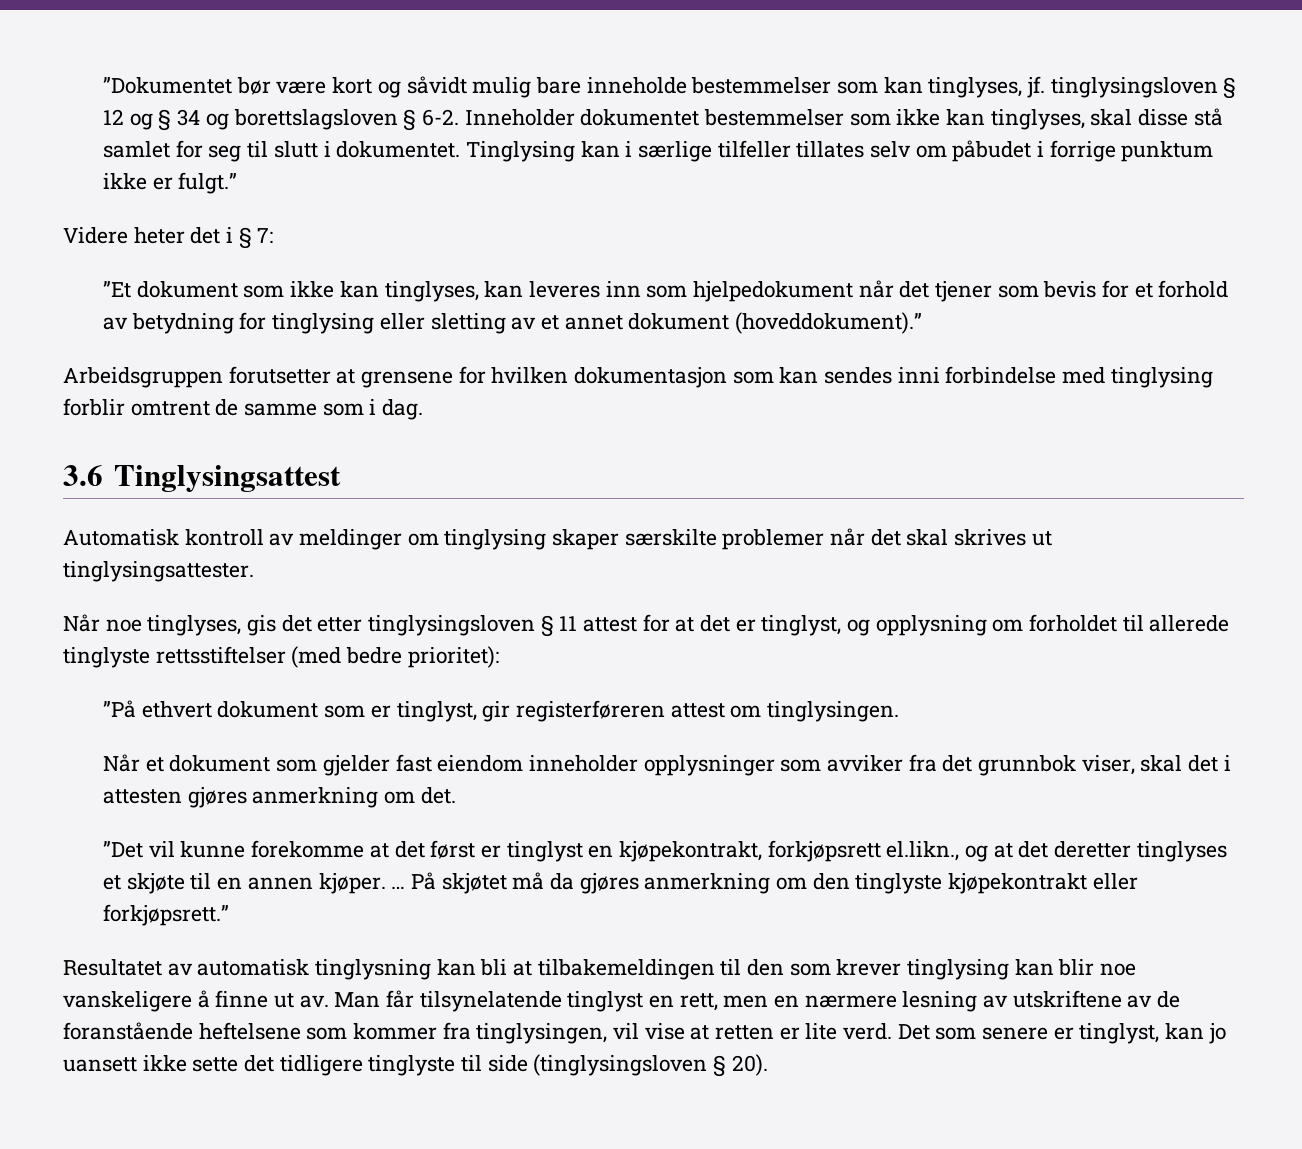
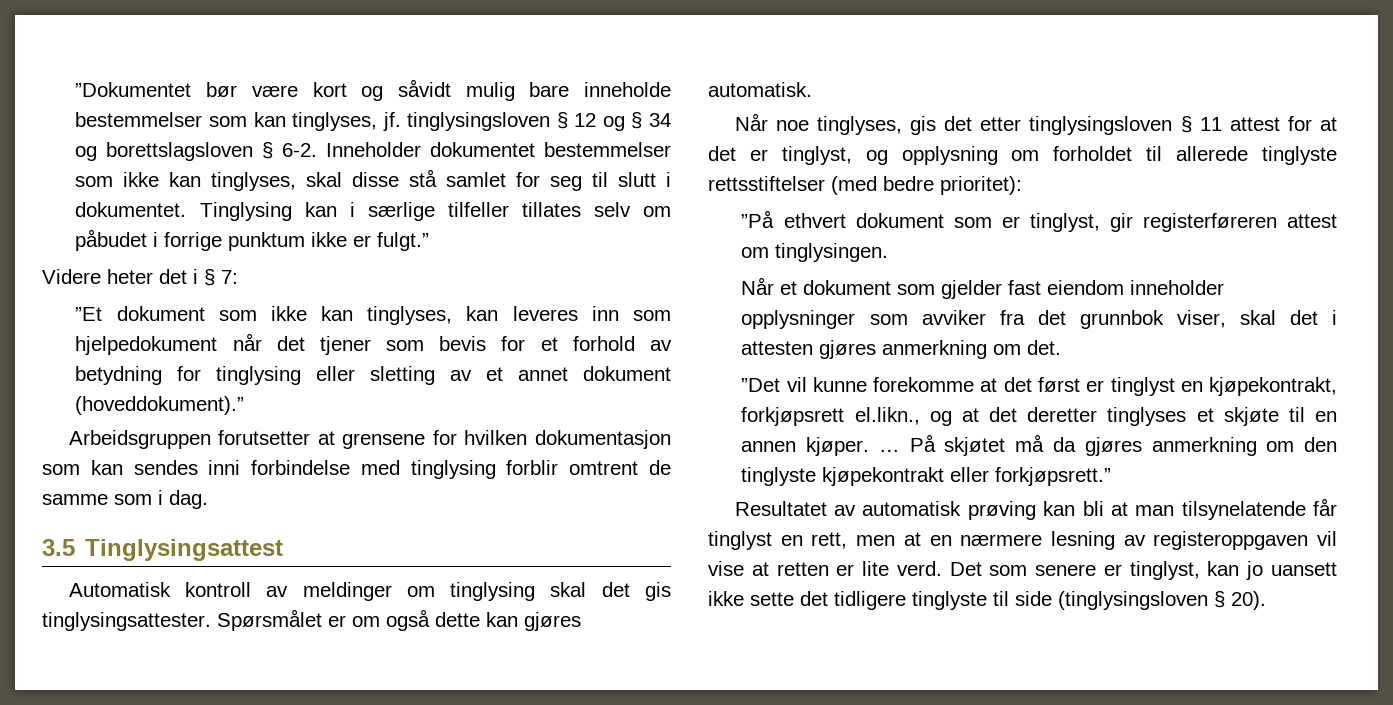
[63,465,103,486] 3.6 -> [42,539,75,556] 3.5
[552,528,1052,550] [63,561,254,582] skaper særskilte problemer når det skal skrives ut tinglysingsattester. -> [550,582,671,601] [42,609,581,631] [708,82,812,97] skal det gis tinglysingsattester. Spørsmålet er om også dette kan gjøres automatisk.
[315,959,432,980] tinglysning -> [967,501,1036,520] prøving
[537,959,1137,980] [63,990,562,1012] tilbakemeldingen til den som krever tinglysing kan blir noe vanskeligere å finne ut av. Man får tilsynelatende -> [1135,498,1337,520] man tilsynelatende får
(769, 1001) none -> [903,532,921,546] at
[1012,990,1181,1008] [63,1022,608,1044] utskriftene av de foranstående heftelsene som kommer fra tinglysingen, -> [1153,531,1309,550] registeroppgaven

